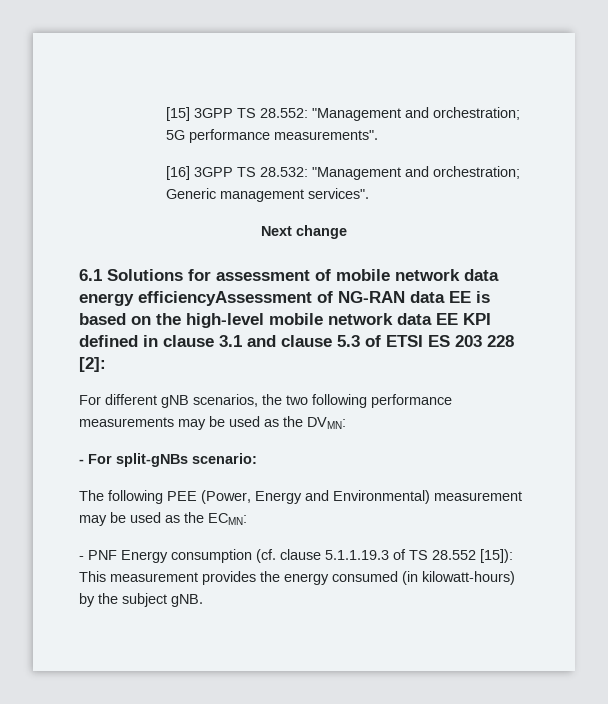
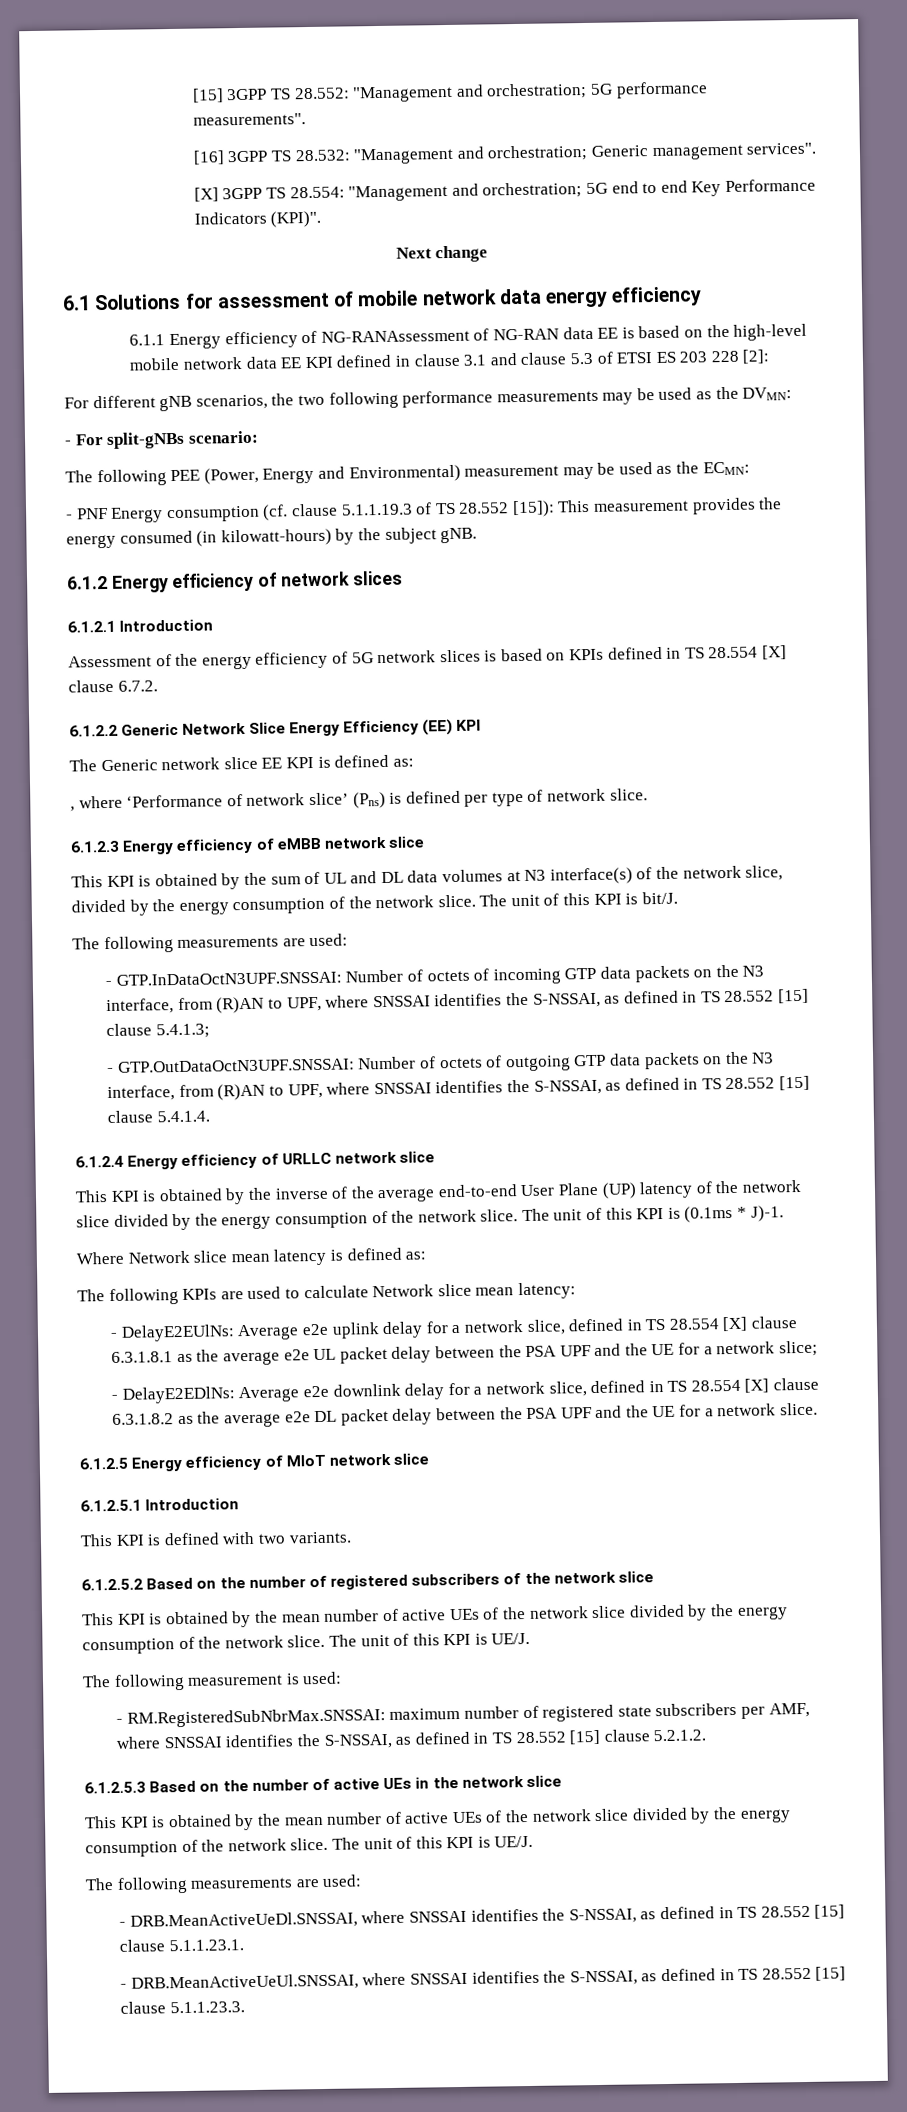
(369, 193) none -> [193,178,816,202] [193,210,322,228] // [X] 3GPP TS 28.554: "Management and orchestration; 5G end to end Key Performance Indicators (KPI)".
[138,291,312,306] efficiencyAssessment -> [611,286,703,307] [129,329,470,350] efficiency // 6.1.1 Energy efficiency of NG-RANAssessment
(203, 600) none -> [67,570,403,593] [67,619,214,633] [68,645,788,670] [68,679,158,693] [69,718,482,737] [69,754,414,772] [70,788,648,812] [70,836,425,855] [71,865,784,890] [71,891,678,916] [72,933,349,954] [105,964,765,987] [106,988,810,1015] [106,1023,210,1039] [107,1051,775,1074] [107,1075,811,1102] [107,1110,210,1124] [75,1151,436,1170] [75,1179,803,1205] [76,1205,784,1231] [76,1247,427,1266] [77,1282,576,1306] [110,1316,798,1342] [111,1340,818,1366] [111,1377,820,1404] [112,1402,818,1428] [79,1453,430,1472] [80,1498,240,1512] [80,1531,352,1547] [81,1571,655,1591] [82,1603,788,1628] [82,1632,531,1655] [82,1671,343,1691] [116,1702,810,1728] [116,1729,707,1749] [84,1775,563,1794] [84,1806,791,1831] [85,1835,534,1858] [85,1874,363,1894] [119,1904,846,1930] [119,1939,244,1952] [120,1966,847,1992] [120,2001,245,2014] // 6.1.2 Energy efficiency of network slices // 6.1.2.1 Introduction // Assessment of the energy efficiency of 5G network slices is based on KPIs defined in TS 28.554 [X] clause 6.7.2. // 6.1.2.2 Generic Network Slice Energy Efficiency (EE) KPI // The Generic network slice EE KPI is defined as: // , where ‘Performance of network slice’ (Pns) is defined per type of network slice. // 6.1.2.3 Energy efficiency of eMBB network slice // This KPI is obtained by the sum of UL and DL data volumes at N3 interface(s) of the network slice, divided by the energy consumption of the network slice. The unit of this KPI is bit/J. // The following measurements are used: // - GTP.InDataOctN3UPF.SNSSAI: Number of octets of incoming GTP data packets on the N3 interface, from (R)AN to UPF, where SNSSAI identifies the S-NSSAI, as defined in TS 28.552 [15] clause 5.4.1.3; // - GTP.OutDataOctN3UPF.SNSSAI: Number of octets of outgoing GTP data packets on the N3 interface, from (R)AN to UPF, where SNSSAI identifies the S-NSSAI, as defined in TS 28.552 [15] clause 5.4.1.4. // 6.1.2.4 Energy efficiency of URLLC network slice // This KPI is obtained by the inverse of the average end-to-end User Plane (UP) latency of the network slice divided by the energy consumption of the network slice. The unit of this KPI is (0.1ms * J)-1. // Where Network slice mean latency is defined as: // The following KPIs are used to calculate Network slice mean latency: // - DelayE2EUlNs: Average e2e uplink delay for a network slice, defined in TS 28.554 [X] clause 6.3.1.8.1 as the average e2e UL packet delay between the PSA UPF and the UE for a network slice; // - DelayE2EDlNs: Average e2e downlink delay for a network slice, defined in TS 28.554 [X] clause 6.3.1.8.2 as the average e2e DL packet delay between the PSA UPF and the UE for a network slice. // 6.1.2.5 Energy efficiency of MIoT network slice // 6.1.2.5.1 Introduction // This KPI is defined with two variants. // 6.1.2.5.2 Based on the number of registered subscribers of the network slice // This KPI is obtained by the mean number of active UEs of the network slice divided by the energy consumption of the network slice. The unit of this KPI is UE/J. // The following measurement is used: // - RM.RegisteredSubNbrMax.SNSSAI: maximum number of registered state subscribers per AMF, where SNSSAI identifies the S-NSSAI, as defined in TS 28.552 [15] clause 5.2.1.2. // 6.1.2.5.3 Based on the number of active UEs in the network slice // This KPI is obtained by the mean number of active UEs of the network slice divided by the energy consumption of the network slice. The unit of this KPI is UE/J. // The following measurements are used: // - DRB.MeanActiveUeDl.SNSSAI, where SNSSAI identifies the S-NSSAI, as defined in TS 28.552 [15] clause 5.1.1.23.1. // - DRB.MeanActiveUeUl.SNSSAI, where SNSSAI identifies the S-NSSAI, as defined in TS 28.552 [15] clause 5.1.1.23.3.

